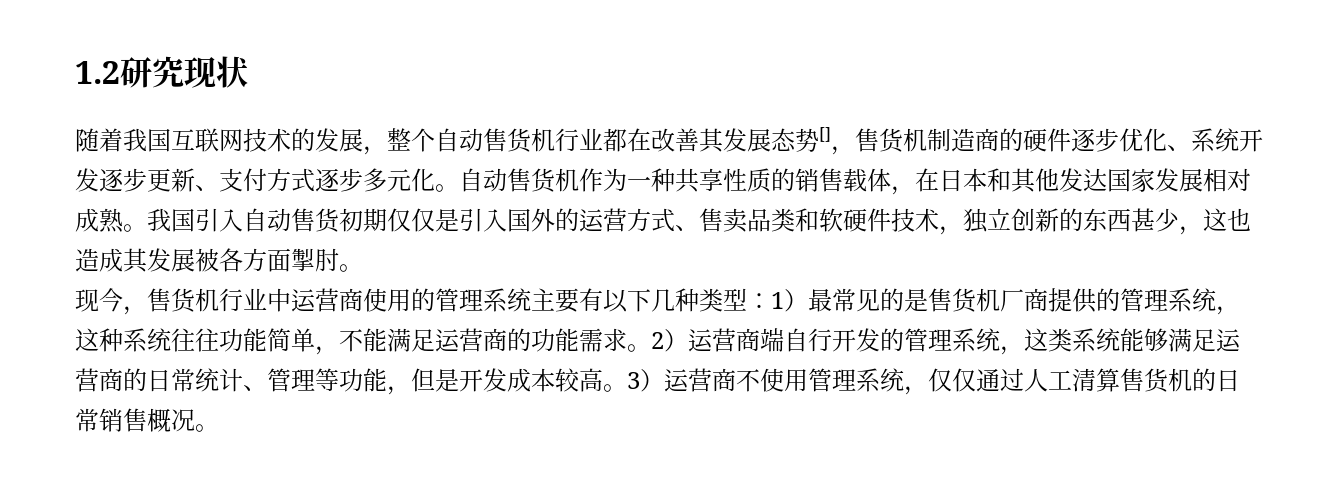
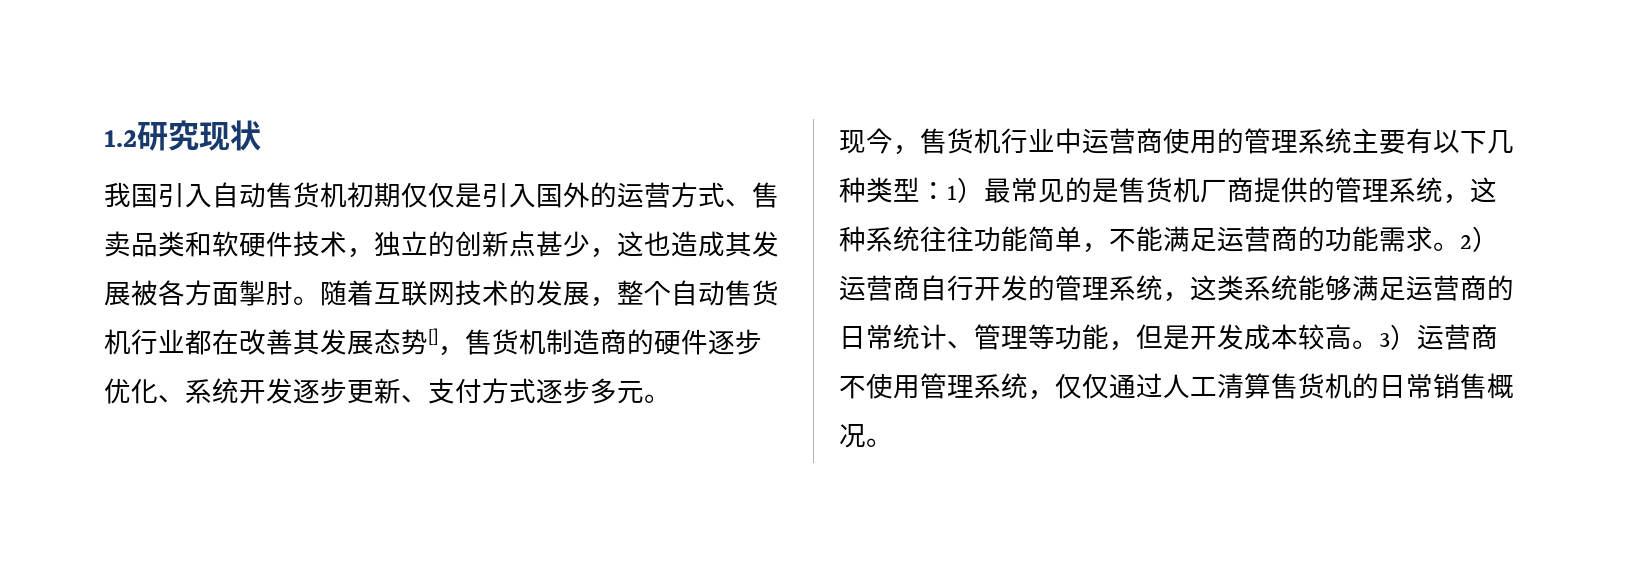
[75,128,171,152] 随着我国 -> [104,182,779,208] [104,231,779,258] [104,280,374,306] 我国引入自动售货机初期仅仅是引入国外的运营方式、售卖品类和软硬件技术，独立的创新点甚少，这也造成其发展被各方面掣肘。随着
[411,168,1251,195] [75,208,1251,235] [75,248,339,273] 化。自动售货机作为一种共享性质的销售载体，在日本和其他发达国家发展相对成熟。我国引入自动售货初期仅仅是引入国外的运营方式、售卖品类和软硬件技术，独立创新的东西甚少，这也造成其发展被各方面掣肘 -> (644, 392) none
[760,328,784,352] 端 -> (920, 287) none

